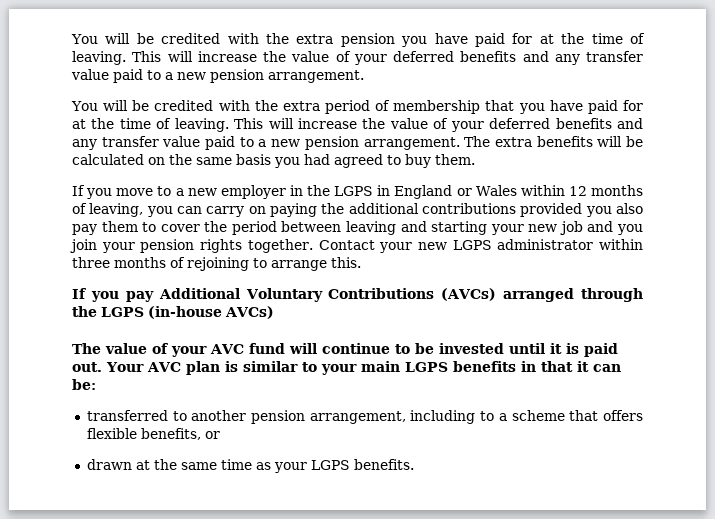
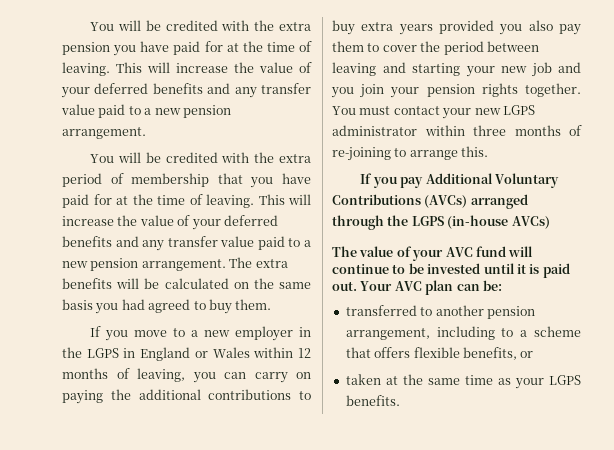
(516, 208) none -> [299,391,311,400] [332,20,433,35] to buy extra years
[318,240,375,250] Contact -> [332,106,440,115] You must contact
[187,257,249,271] rejoining -> [332,147,391,161] re-joining
[224,361,589,375] is similar to your main LGPS benefits in that it -> (454, 287) none
[86,459,132,470] drawn -> [345,374,381,385] taken

